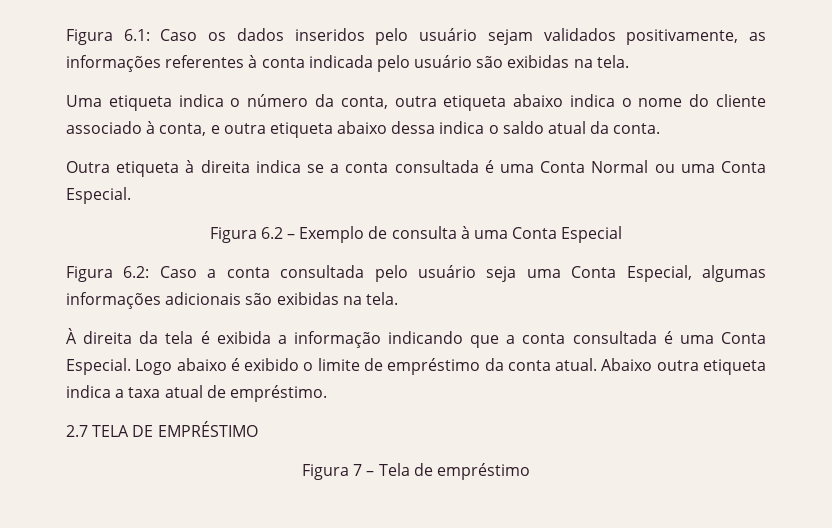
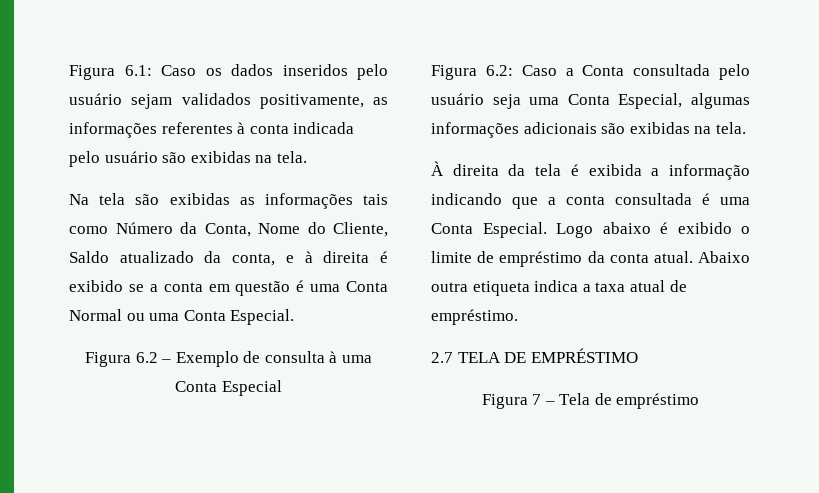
[66,94,767,111] [66,121,661,138] [66,160,301,177] Uma etiqueta indica o número da conta, outra etiqueta abaixo indica o nome do cliente associado à conta, e outra etiqueta abaixo dessa indica o saldo atual da conta. // Outra etiqueta à direita indica -> [69,193,388,209] [69,222,388,237] [69,251,389,266] [69,280,123,292] Na tela são exibidas as informações tais como Número da Conta, Nome do Cliente, Saldo atualizado da conta, e à direita é exibido
[394,160,479,173] consultada -> [208,281,291,296] em questão
[226,267,270,278] conta -> [582,65,625,76] Conta

